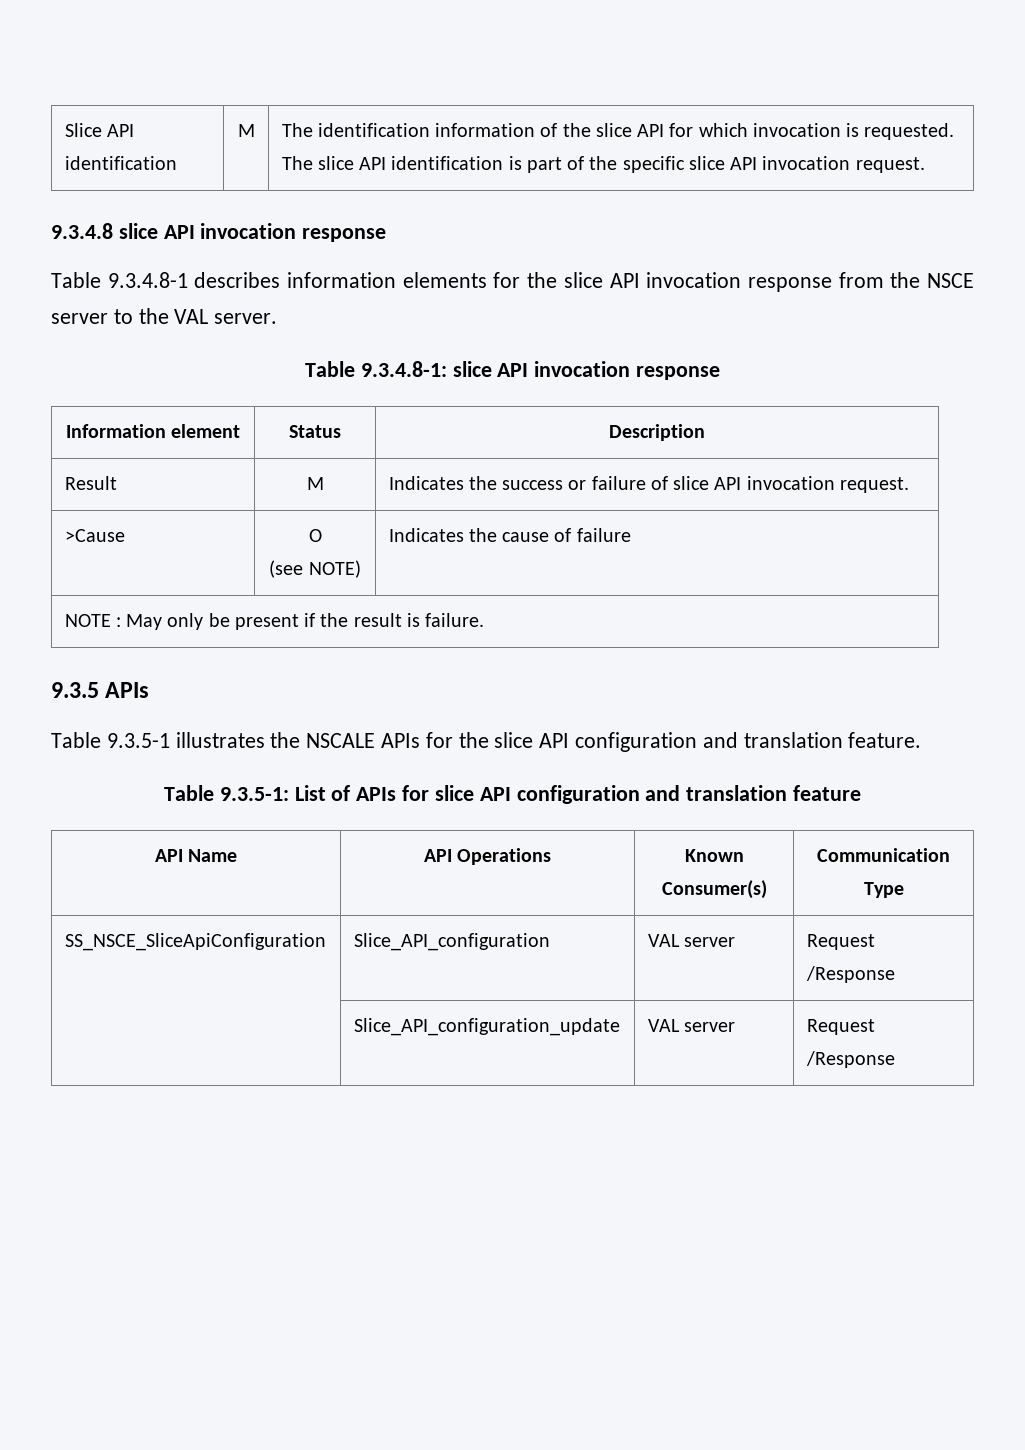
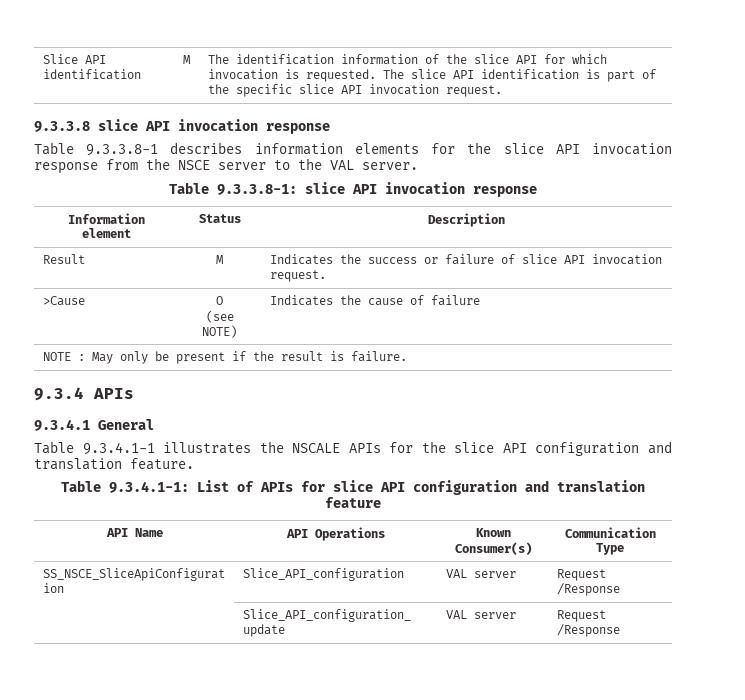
[51,223,113,239] 9.3.4.8 -> [34,121,90,132] 9.3.3.8
[107,272,188,288] 9.3.4.8-1 -> [86,144,159,156] 9.3.3.8-1
[360,361,447,377] 9.3.4.8-1: -> [217,184,297,195] 9.3.3.8-1:
[51,682,150,698] [51,732,170,748] 9.3.5 APIs // Table 9.3.5-1 -> [34,387,134,401] [34,419,154,431] [34,441,155,455] 9.3.4 APIs // 9.3.4.1 General // Table 9.3.4.1-1
[219,787,289,801] 9.3.5-1: -> [109,481,189,493] 9.3.4.1-1:

